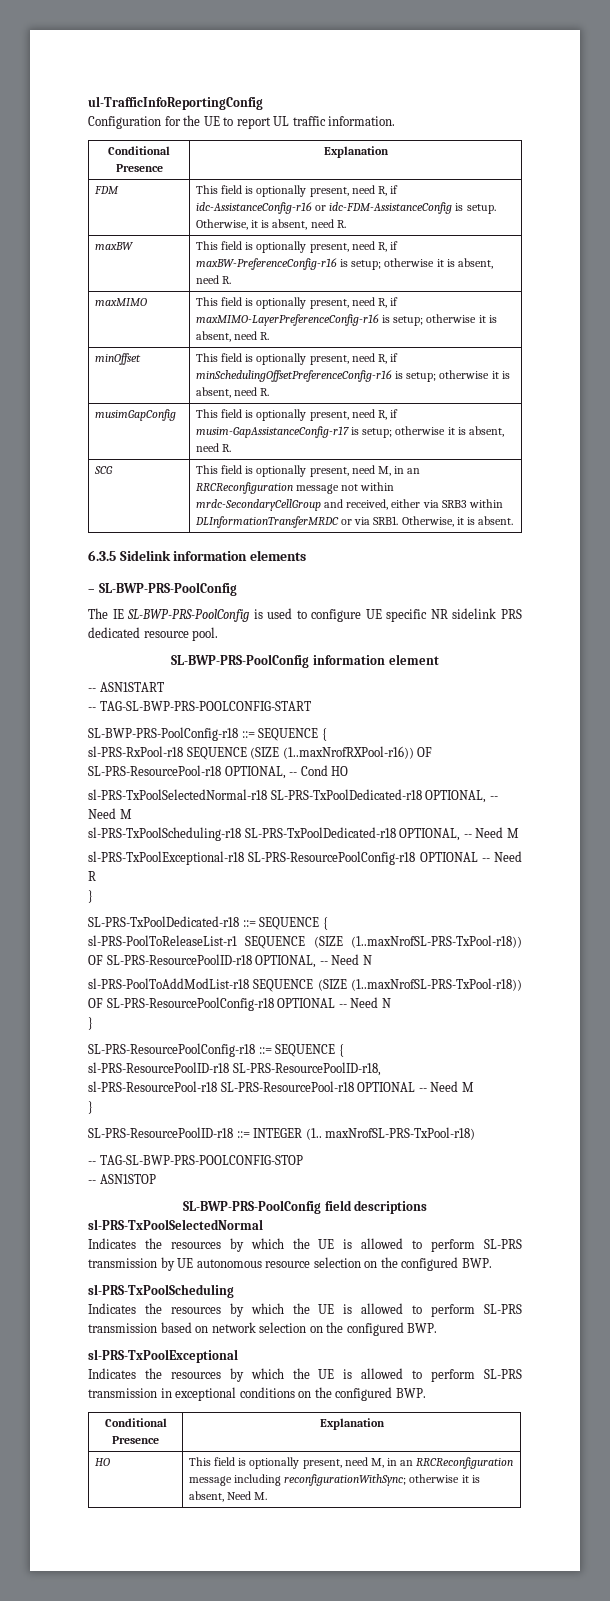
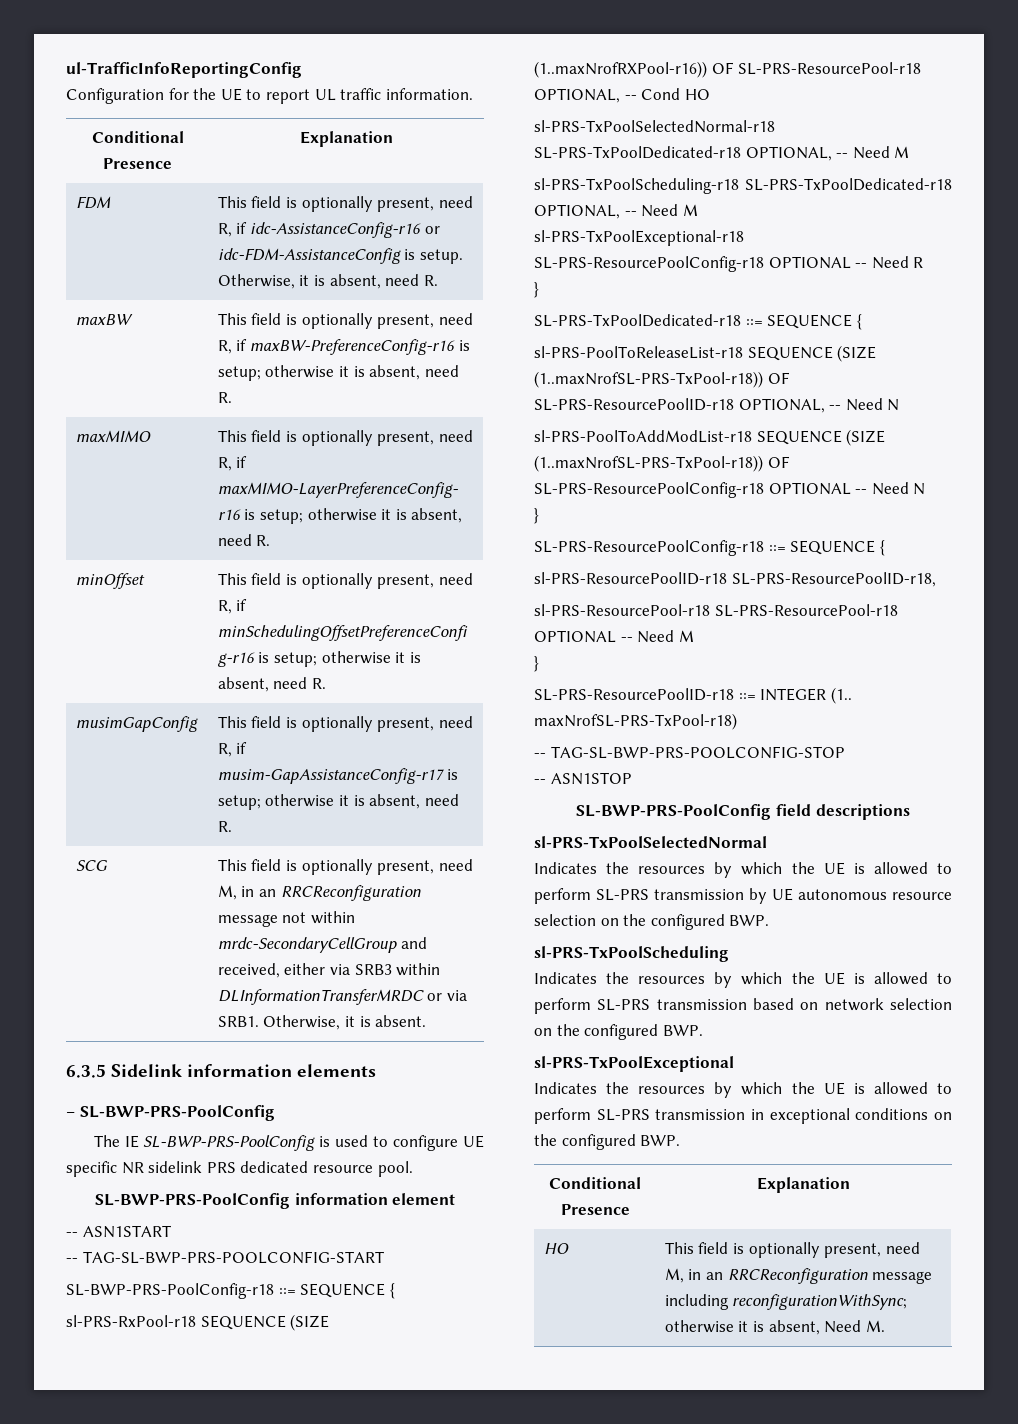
[88,935,237,946] sl-PRS-PoolToReleaseList-r1 -> [534,346,743,359] sl-PRS-PoolToReleaseList-r18

